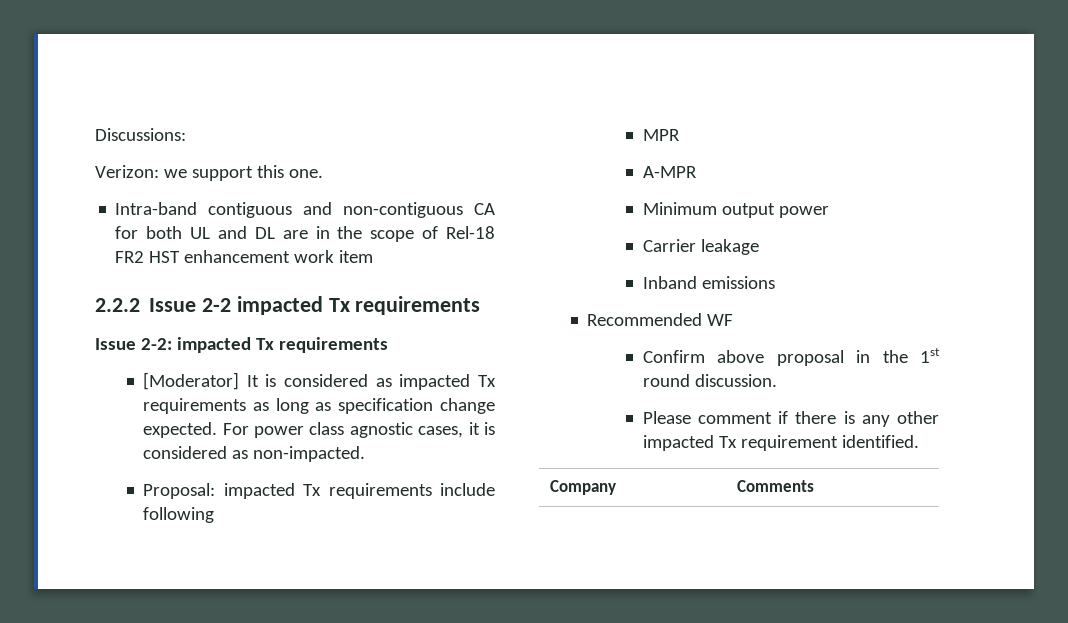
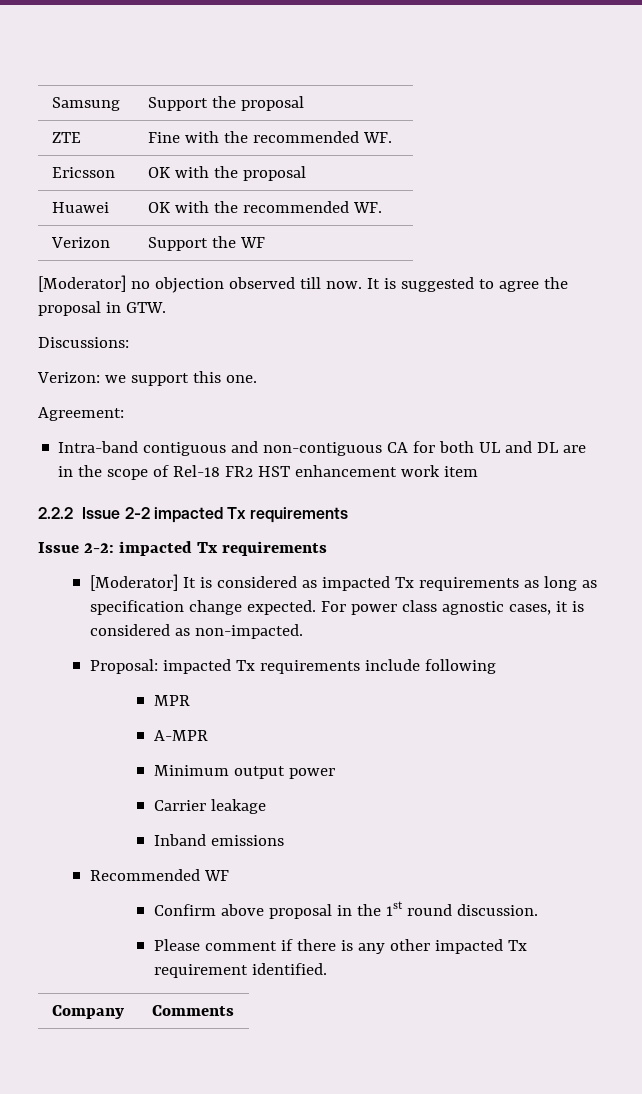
(95, 134) none -> [51,97,120,111] [147,96,304,111] [51,132,81,143] [147,131,392,143] [51,167,115,178] [147,166,306,181] [51,202,109,213] [147,201,382,213] [50,237,110,248] [147,236,265,251] [38,275,568,293] [38,301,166,316] Samsung | Support the proposal // ZTE | Fine with the recommended WF. // Ericsson | OK with the proposal // Huawei | OK with the recommended WF. // Verizon | Support the WF // [Moderator] no objection observed till now. It is suggested to agree the proposal in GTW. //
(323, 173) none -> [38,407,124,421] // Agreement:

